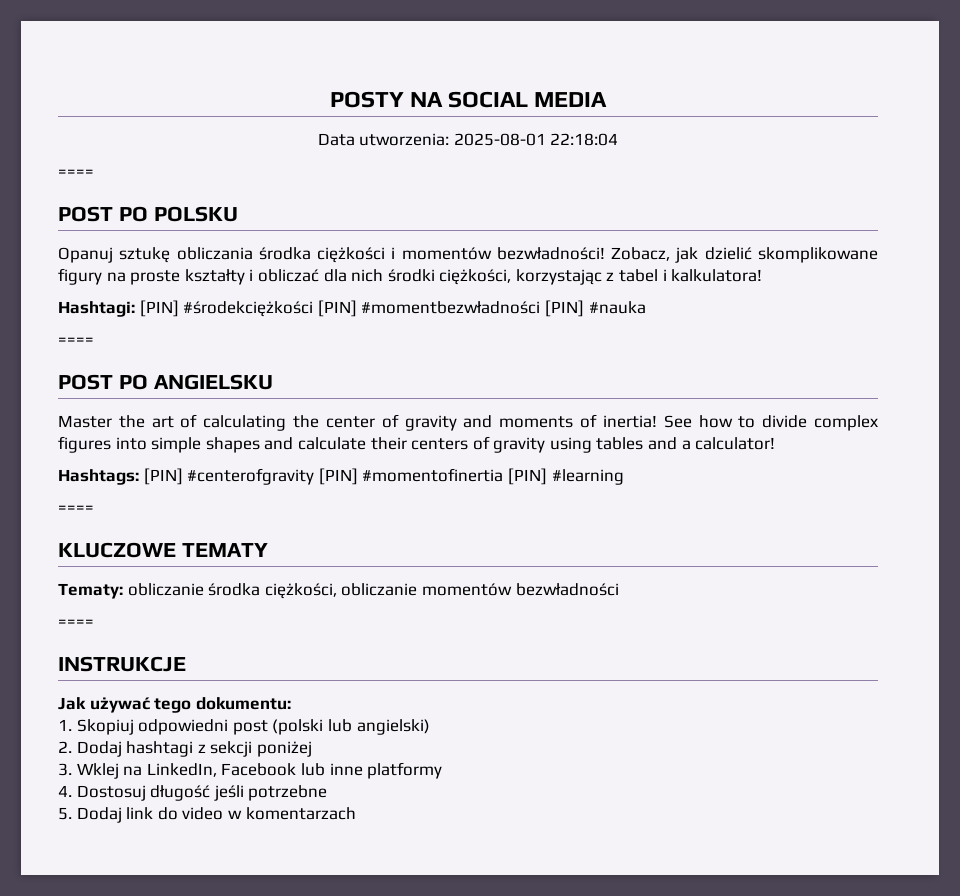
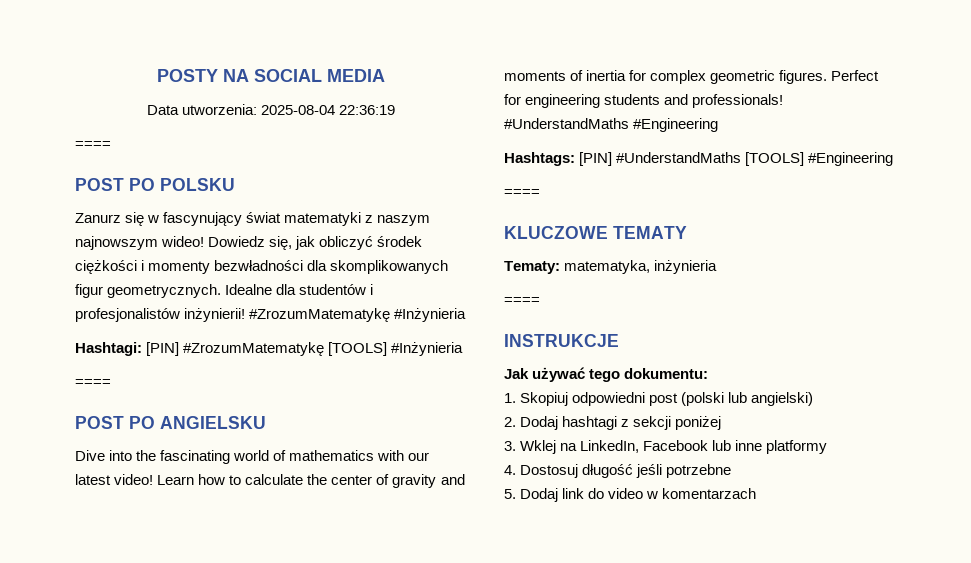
[453,133,619,146] 2025-08-01 22:18:04 -> [261,105,396,115] 2025-08-04 22:36:19
[58,247,878,263] [58,268,763,285] [58,300,646,317] [58,337,94,345] [58,374,273,390] [58,414,287,431] Opanuj sztukę obliczania środka ciężkości i momentów bezwładności! Zobacz, jak dzielić skomplikowane figury na proste kształty i obliczać dla nich środki ciężkości, korzystając z tabel i kalkulatora! // Hashtagi: [PIN] #środekciężkości [PIN] #momentbezwładności [PIN] #nauka // ==== // POST PO ANGIELSKU // Master the art of calculating -> [75,212,431,226] [75,236,423,250] [75,260,449,274] [75,284,374,298] [75,308,467,322] [75,342,464,356] [75,379,111,387] [75,416,266,429] [75,450,430,464] [75,474,304,485] Zanurz się w fascynujący świat matematyki z naszym najnowszym wideo! Dowiedz się, jak obliczyć środek ciężkości i momenty bezwładności dla skomplikowanych figur geometrycznych. Idealne dla studentów i profesjonalistów inżynierii! #ZrozumMatematykę #Inżynieria // Hashtagi: [PIN] #ZrozumMatematykę [TOOLS] #Inżynieria // ==== // POST PO ANGIELSKU // Dive into the fascinating world of mathematics with our latest video! Learn how to calculate
[602,415,879,431] [58,436,776,453] [58,468,624,485] [58,505,94,513] [58,542,268,558] [58,583,619,599] inertia! See how to divide complex figures into simple shapes and calculate their centers of gravity using tables and a calculator! // Hashtags: [PIN] #centerofgravity [PIN] #momentofinertia [PIN] #learning // ==== // KLUCZOWE TEMATY // Tematy: obliczanie środka ciężkości, obliczanie momentów bezwładności -> [586,70,880,84] [504,94,784,108] [504,118,719,132] [504,152,894,166] [504,189,540,197] [504,226,687,239] [504,260,718,274] inertia for complex geometric figures. Perfect for engineering students and professionals! #UnderstandMaths #Engineering // Hashtags: [PIN] #UnderstandMaths [TOOLS] #Engineering // ==== // KLUCZOWE TEMATY // Tematy: matematyka, inżynieria

